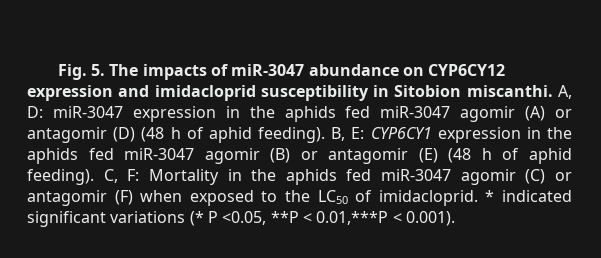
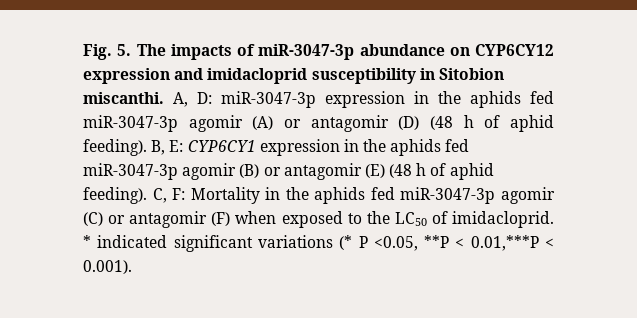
[231,64,305,76] miR-3047 -> [258,44,355,60] miR-3047-3p
[52,106,451,122] miR-3047 expression in the aphids fed miR-3047 -> [221,91,554,108] [83,115,178,132] miR-3047-3p expression in the aphids fed miR-3047-3p
[124,148,195,160] miR-3047 -> [83,163,178,180] miR-3047-3p
[381,169,452,181] miR-3047 -> [400,187,496,204] miR-3047-3p

